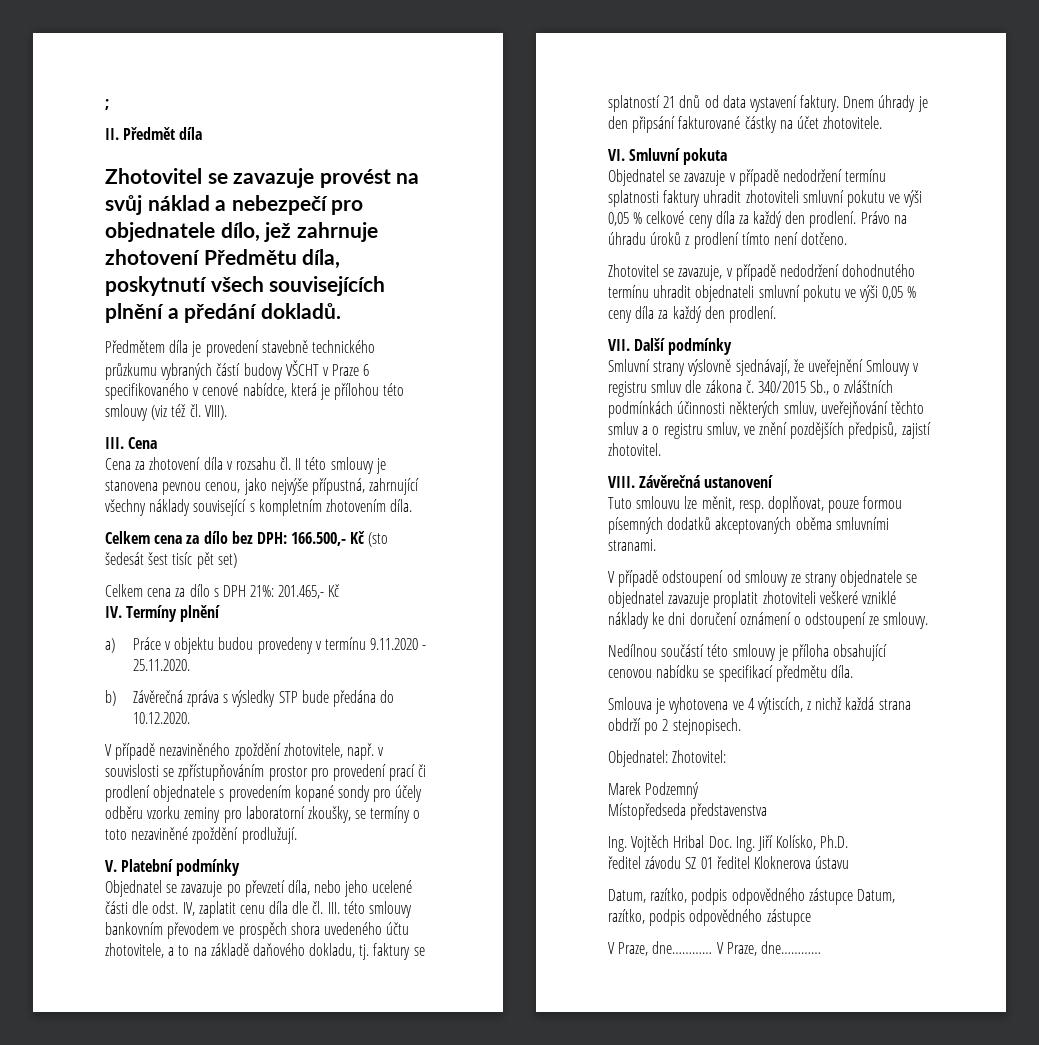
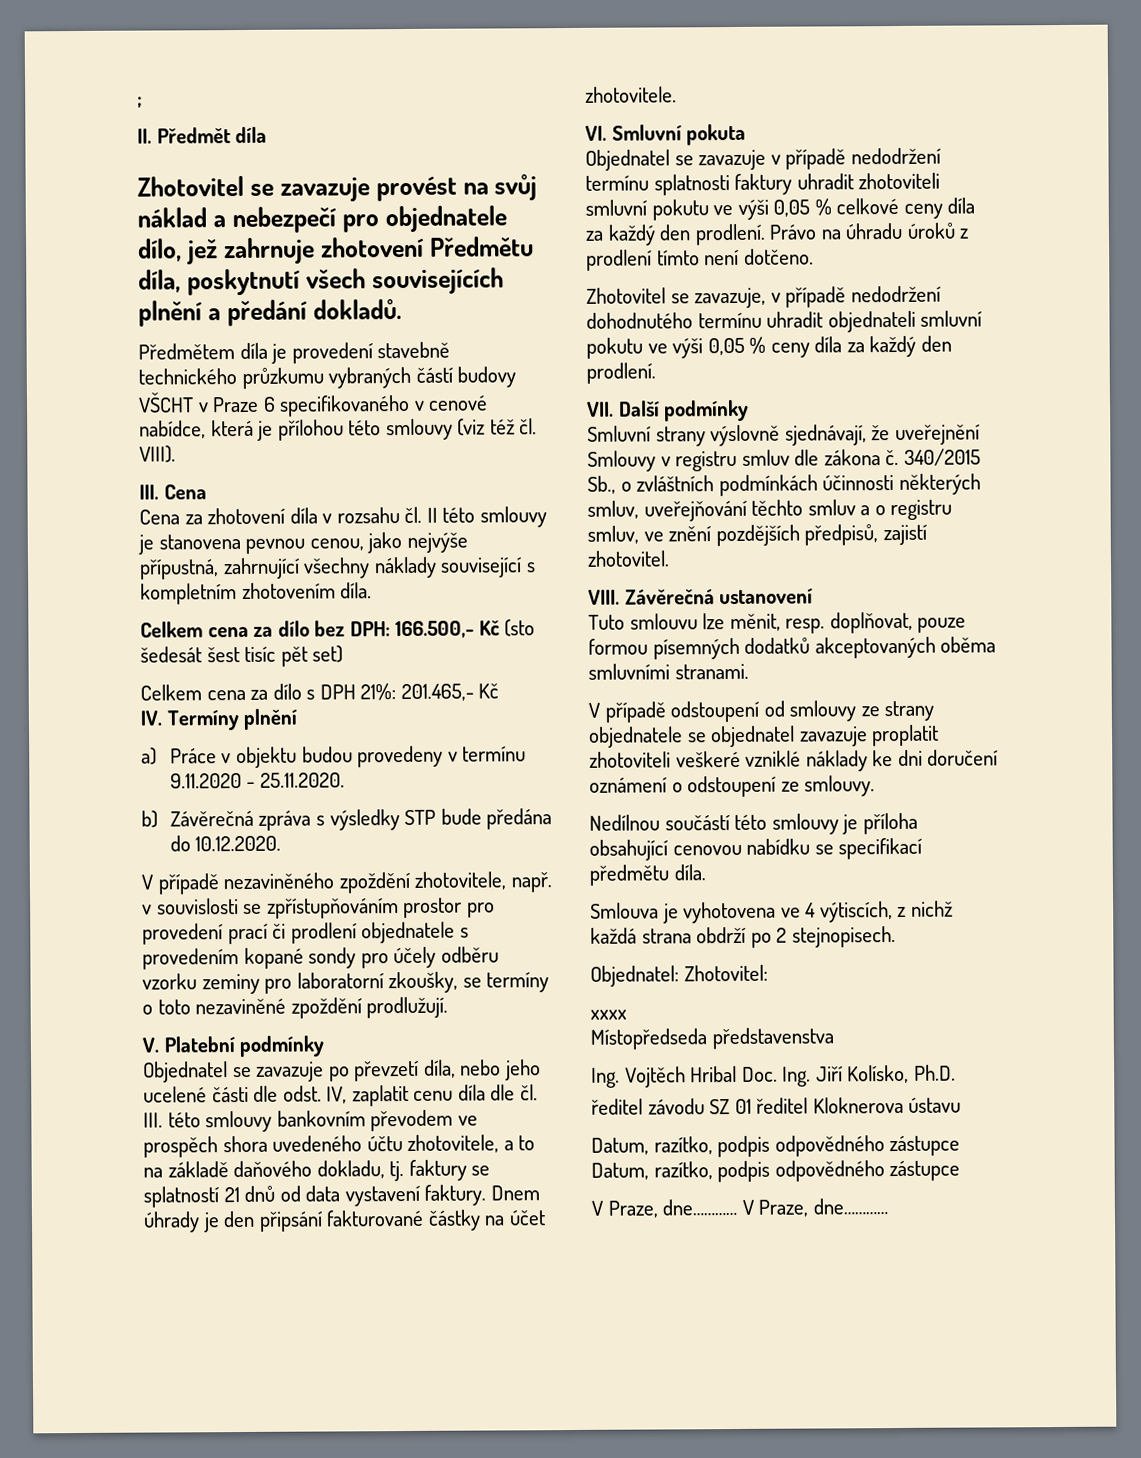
[608,782,700,799] Marek Podzemný -> [590,1009,627,1020] xxxx

